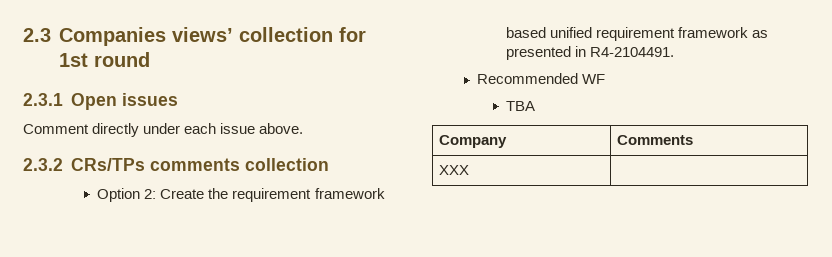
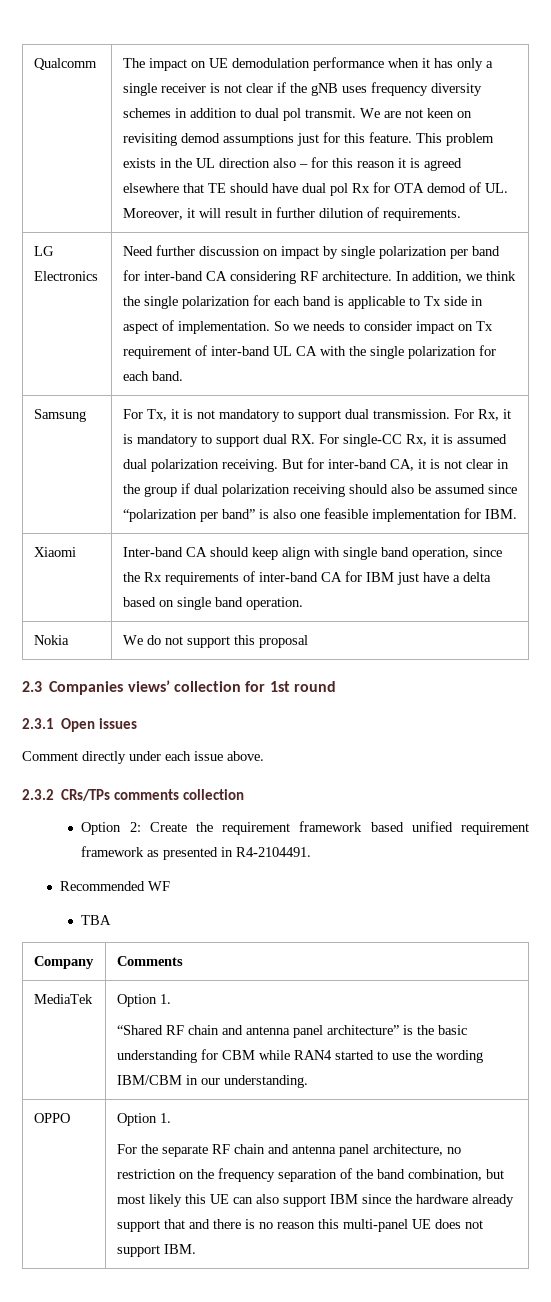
(23, 35) none -> [33,58,97,70] [122,57,493,71] [122,82,482,96] [122,108,472,121] [122,132,494,146] [122,157,462,171] [122,182,508,196] [122,207,461,221] [33,246,54,256] [33,271,98,281] [122,245,500,259] [122,270,516,284] [122,295,483,309] [122,320,493,334] [122,345,496,359] [122,371,183,381] [33,409,86,422] [122,409,511,422] [122,434,507,447] [122,458,509,472] [122,483,517,497] [122,508,517,522] [33,547,76,557] [122,547,502,560] [122,571,491,585] [122,597,303,610] [33,635,69,645] [122,635,308,648] Qualcomm | The impact on UE demodulation performance when it has only a single receiver is not clear if the gNB uses frequency diversity schemes in addition to dual pol transmit. We are not keen on revisiting demod assumptions just for this feature. This problem exists in the UL direction also – for this reason it is agreed elsewhere that TE should have dual pol Rx for OTA demod of UL. Moreover, it will result in further dilution of requirements. // LG Electronics | Need further discussion on impact by single polarization per band for inter-band CA considering RF architecture. In addition, we think the single polarization for each band is applicable to Tx side in aspect of implementation. So we needs to consider impact on Tx requirement of inter-band UL CA with the single polarization for each band. // Samsung | For Tx, it is not mandatory to support dual transmission. For Rx, it is mandatory to support dual RX. For single-CC Rx, it is assumed dual polarization receiving. But for inter-band CA, it is not clear in the group if dual polarization receiving should also be assumed since “polarization per band” is also one feasible implementation for IBM. // Xiaomi | Inter-band CA should keep align with single band operation, since the Rx requirements of inter-band CA for IBM just have a delta based on single band operation. // Nokia | We do not support this proposal //
[439,165,470,175] XXX | -> [33,994,93,1004] [116,994,171,1007] [116,1025,467,1038] [116,1049,483,1063] [116,1075,308,1088] [33,1113,70,1123] [116,1113,171,1126] [116,1144,461,1157] [116,1168,504,1182] [116,1194,514,1207] [116,1219,483,1232] [116,1244,196,1257] MediaTek | Option 1. // “Shared RF chain and antenna panel architecture” is the basic understanding for CBM while RAN4 started to use the wording IBM/CBM in our understanding. // OPPO | Option 1. // For the separate RF chain and antenna panel architecture, no restriction on the frequency separation of the band combination, but most likely this UE can also support IBM since the hardware already support that and there is no reason this multi-panel UE does not support IBM.

